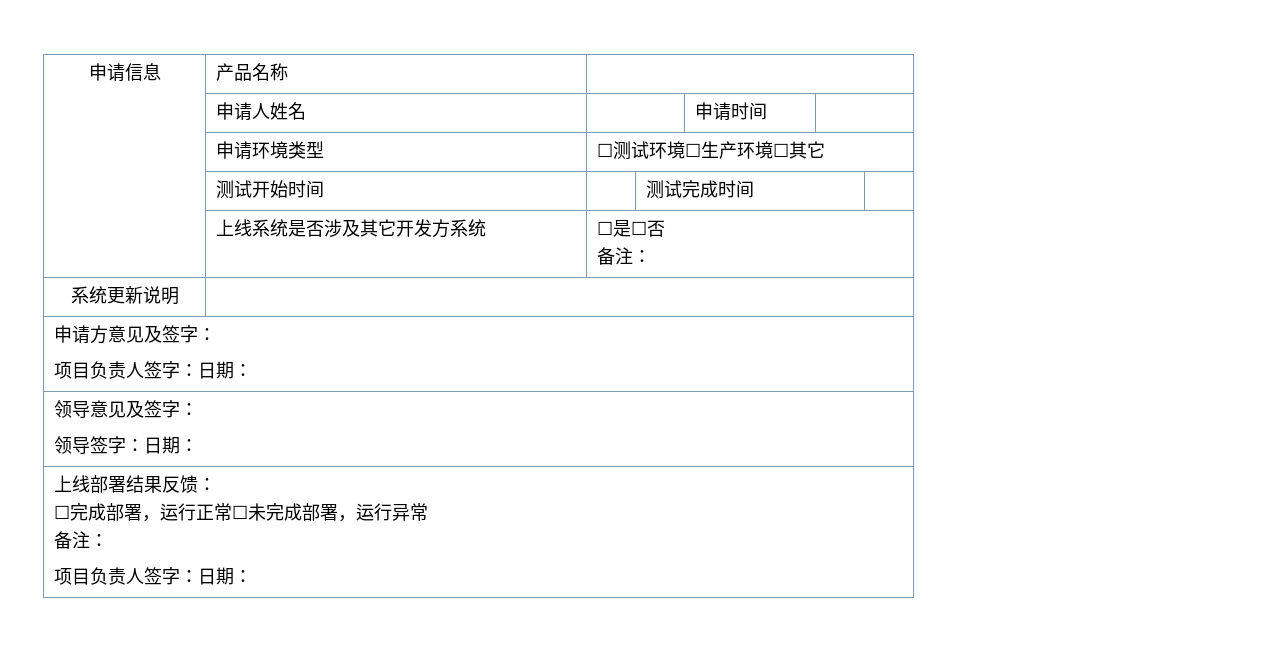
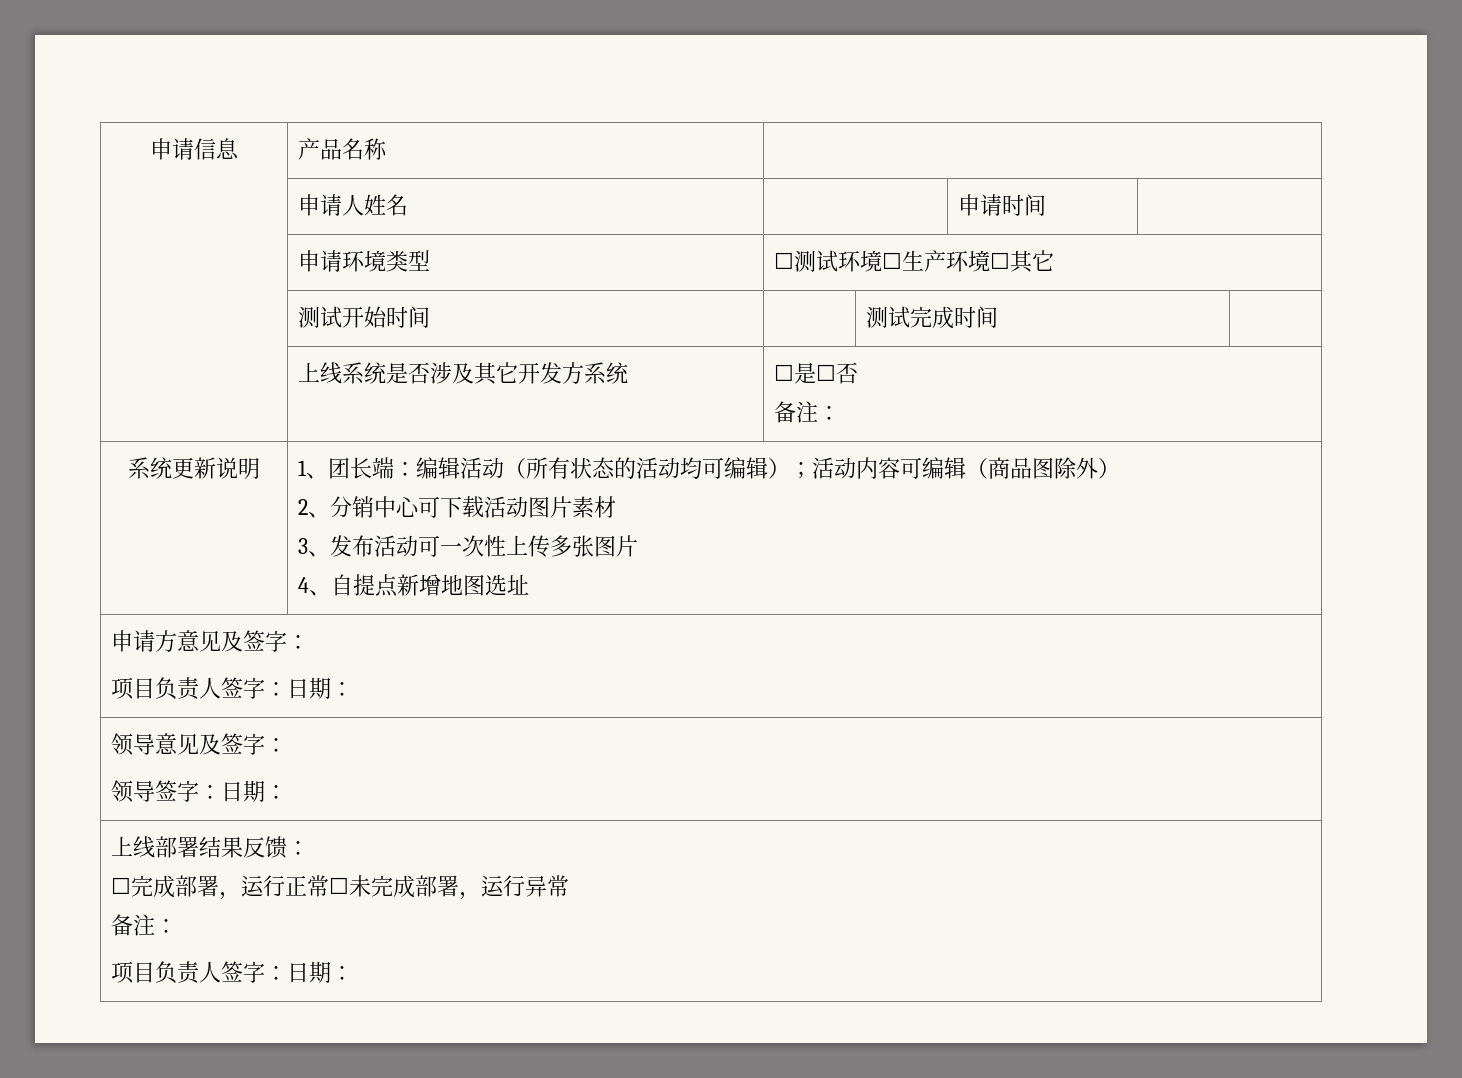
(179, 296) none -> [297,457,1120,479] [297,496,616,518] [297,535,638,557] [297,574,529,597] 1、团长端：编辑活动（所有状态的活动均可编辑）；活动内容可编辑（商品图除外） // 2、分销中心可下载活动图片素材 // 3、发布活动可一次性上传多张图片 // 4、自提点新增地图选址

